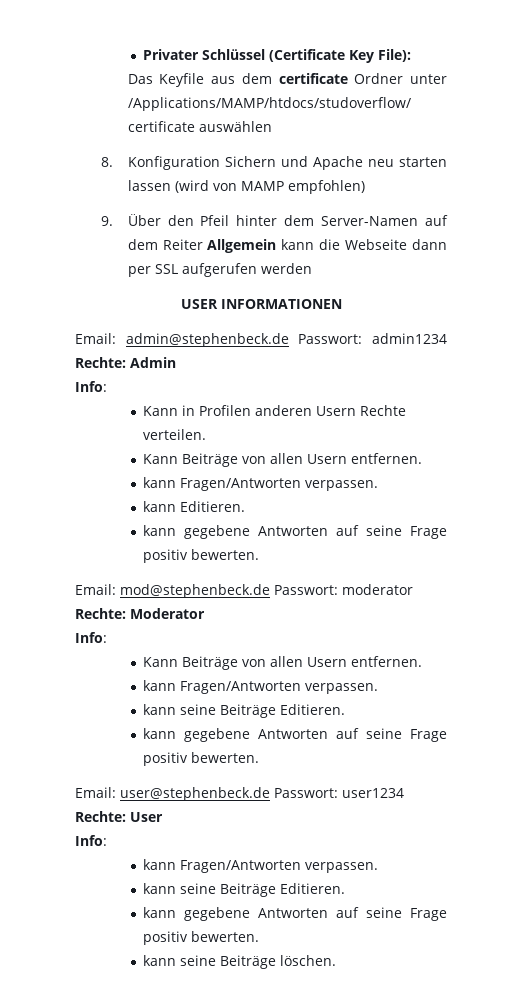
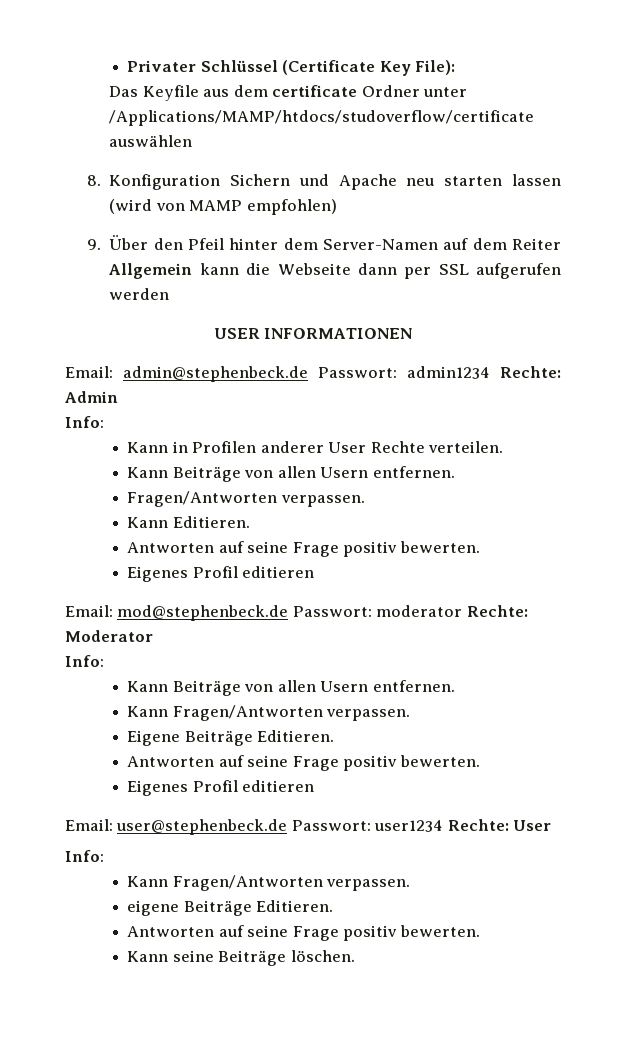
[255,405,357,416] anderen Usern -> [260,441,367,453] anderer User
[143,477,379,491] [143,501,246,512] [143,525,447,539] [143,549,260,563] kann Fragen/Antworten verpassen. // kann Editieren. // kann gegebene Antworten auf seine Frage positiv bewerten. -> [127,491,365,507] [127,516,250,528] [127,541,480,557] [127,566,315,582] Fragen/Antworten verpassen. // Kann Editieren. // Antworten auf seine Frage positiv bewerten. // Eigenes Profil editieren
[143,680,379,694] [143,704,346,718] [143,728,447,742] [143,752,260,766] kann Fragen/Antworten verpassen. // kann seine Beiträge Editieren. // kann gegebene Antworten auf seine Frage positiv bewerten. -> [127,705,411,721] [127,730,335,746] [127,755,480,771] [127,780,315,796] Kann Fragen/Antworten verpassen. // Eigene Beiträge Editieren. // Antworten auf seine Frage positiv bewerten. // Eigenes Profil editieren
[143,859,379,873] [143,883,346,897] [143,907,447,921] [143,931,260,945] [143,955,177,966] kann Fragen/Antworten verpassen. // kann seine Beiträge Editieren. // kann gegebene Antworten auf seine Frage positiv bewerten. // kann -> [127,875,411,891] [127,900,334,916] [127,925,480,941] [127,951,169,962] Kann Fragen/Antworten verpassen. // eigene Beiträge Editieren. // Antworten auf seine Frage positiv bewerten. // Kann

